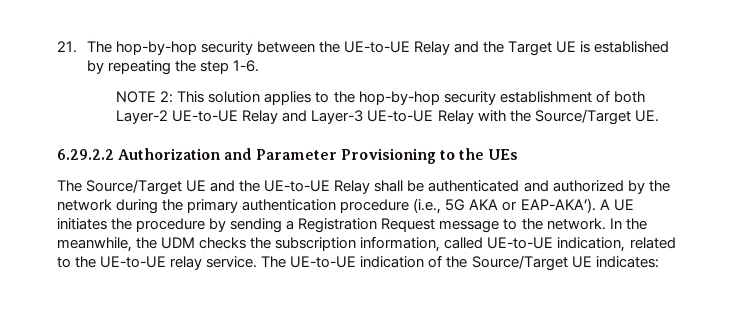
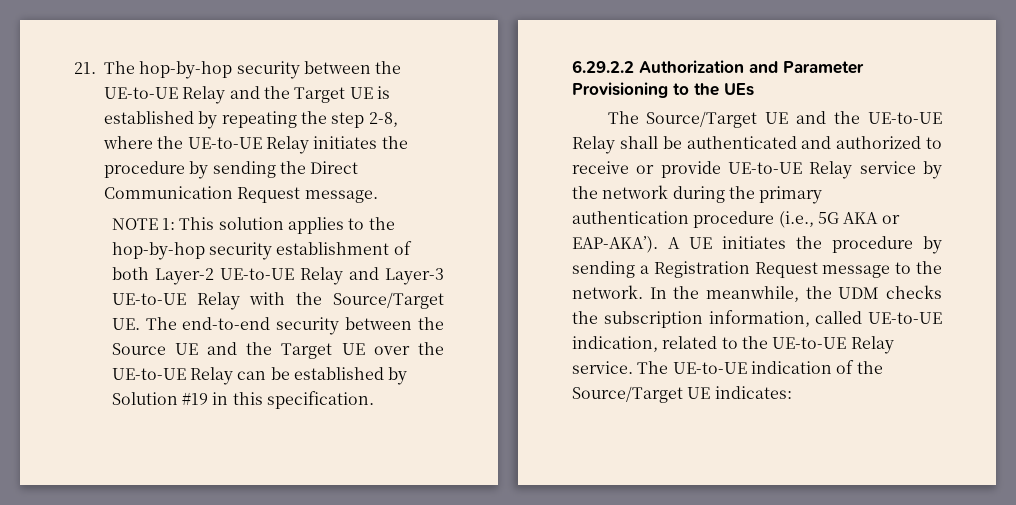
[232,60,259,72] 1-6. -> [368,112,398,127] [103,136,408,154] [104,161,359,179] [104,186,378,203] 2-8, where the UE-to-UE Relay initiates the procedure by sending the Direct Communication Request message.
[160,91,174,103] 2: -> [162,218,176,230] 1:
(659, 116) none -> [145,317,445,335] [111,342,444,359] [111,367,408,385] [111,391,375,409] The end-to-end security between the Source UE and the Target UE over the UE-to-UE Relay can be established by Solution #19 in this specification.
(624, 186) none -> [926,137,942,149] [572,161,916,179] to receive or provide UE-to-UE Relay service
[170,256,203,270] relay -> [850,336,894,354] Relay

